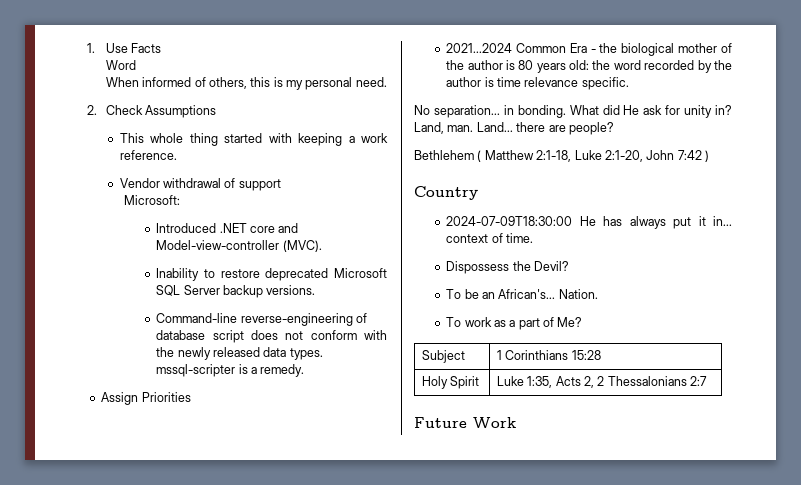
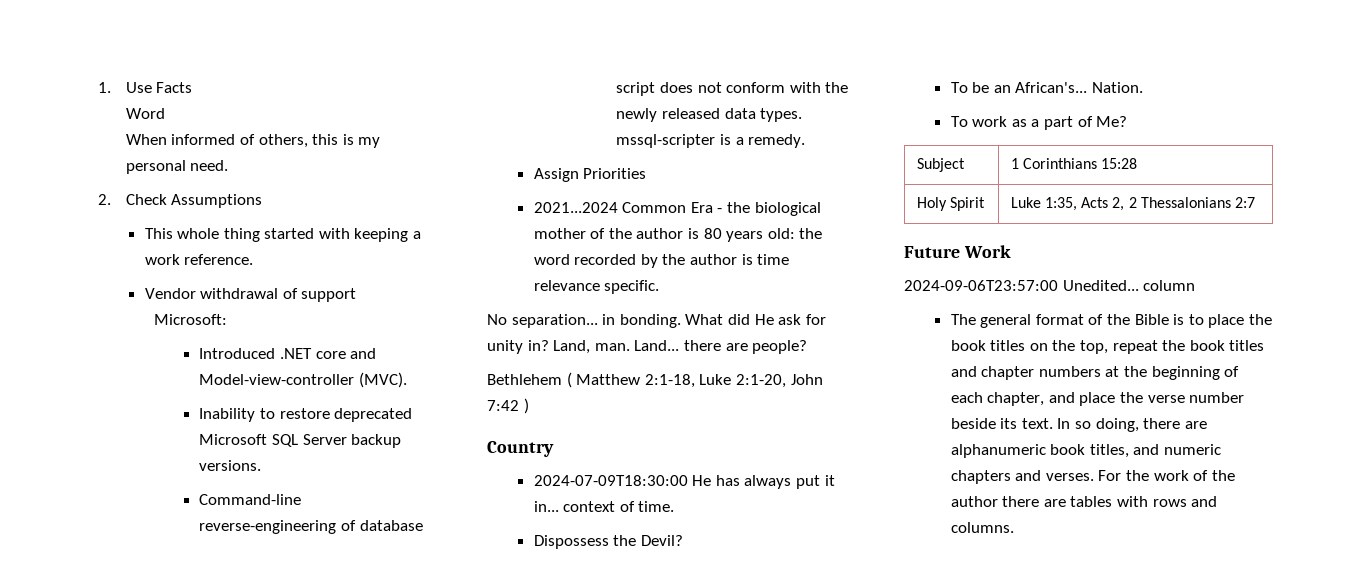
(516, 423) none -> [904,280,1196,291] [950,314,1272,328] [950,340,1265,354] [950,366,1240,380] [950,392,1245,406] [950,418,1207,432] [950,444,1221,458] [950,470,1235,484] [950,496,1218,507] [950,522,1014,533] // 2024-09-06T23:57:00 Unedited... column // The general format of the Bible is to place the book titles on the top, repeat the book titles and chapter numbers at the beginning of each chapter, and place the verse number beside its text. In so doing, there are alphanumeric book titles, and numeric chapters and verses. For the work of the author there are tables with rows and columns.

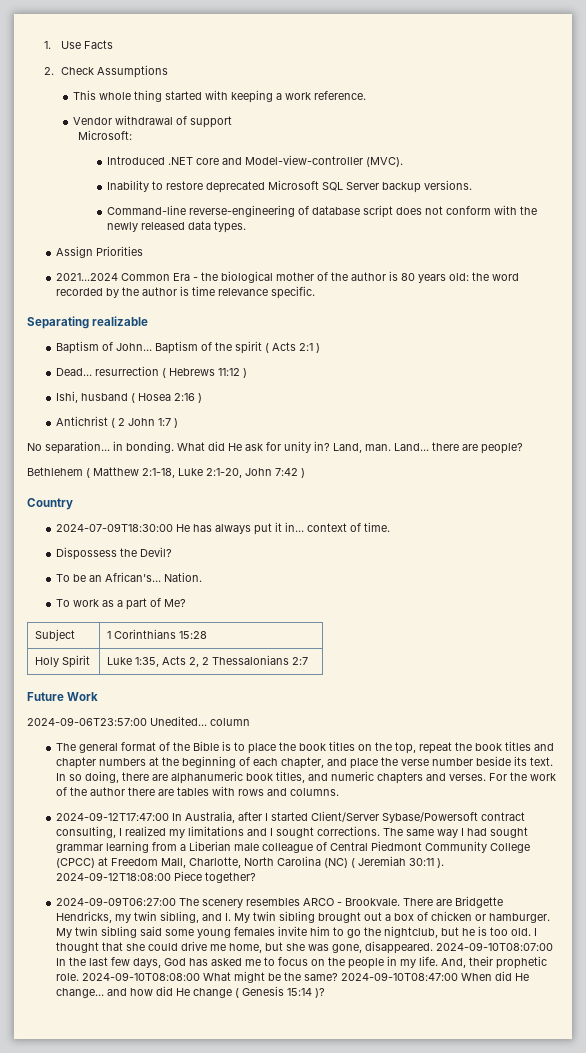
[125,108,165,119] [125,134,381,148] [125,160,229,174] // Word // When informed of others, this is my personal need. -> (113, 44) none
[616,134,806,148] mssql-scripter is a remedy. -> (246, 227) none
(660, 287) none -> [27,316,149,329] [56,341,321,354] [56,366,248,378] [56,391,203,403] [56,416,179,428] // Separating realizable // Baptism of John... Baptism of the spirit ( Acts 2:1 ) // Dead... resurrection ( Hebrews 11:12 ) // Ishi, husband ( Hosea 2:16 ) // Antichrist ( 2 John 1:7 )
(1014, 527) none -> [56,811,526,823] [56,826,529,838] [56,841,531,853] [56,856,445,868] [56,871,257,883] [56,896,504,908] [56,911,551,923] [56,926,538,938] [56,941,554,954] [56,956,548,969] [56,971,530,983] [56,986,326,998] // 2024-09-12T17:47:00 In Australia, after I started Client/Server Sybase/Powersoft contract consulting, I realized my limitations and I sought corrections. The same way I had sought grammar learning from a Liberian male colleague of Central Piedmont Community College (CPCC) at Freedom Mall, Charlotte, North Carolina (NC) ( Jeremiah 30:11 ). 2024-09-12T18:08:00 Piece together? // 2024-09-09T06:27:00 The scenery resembles ARCO - Brookvale. There are Bridgette Hendricks, my twin sibling, and I. My twin sibling brought out a box of chicken or hamburger. My twin sibling said some young females invite him to go the nightclub, but he is too old. I thought that she could drive me home, but she was gone, disappeared. 2024-09-10T08:07:00 In the last few days, God has asked me to focus on the people in my life. And, their prophetic role. 2024-09-10T08:08:00 What might be the same? 2024-09-10T08:47:00 When did He change... and how did He change ( Genesis 15:14 )?

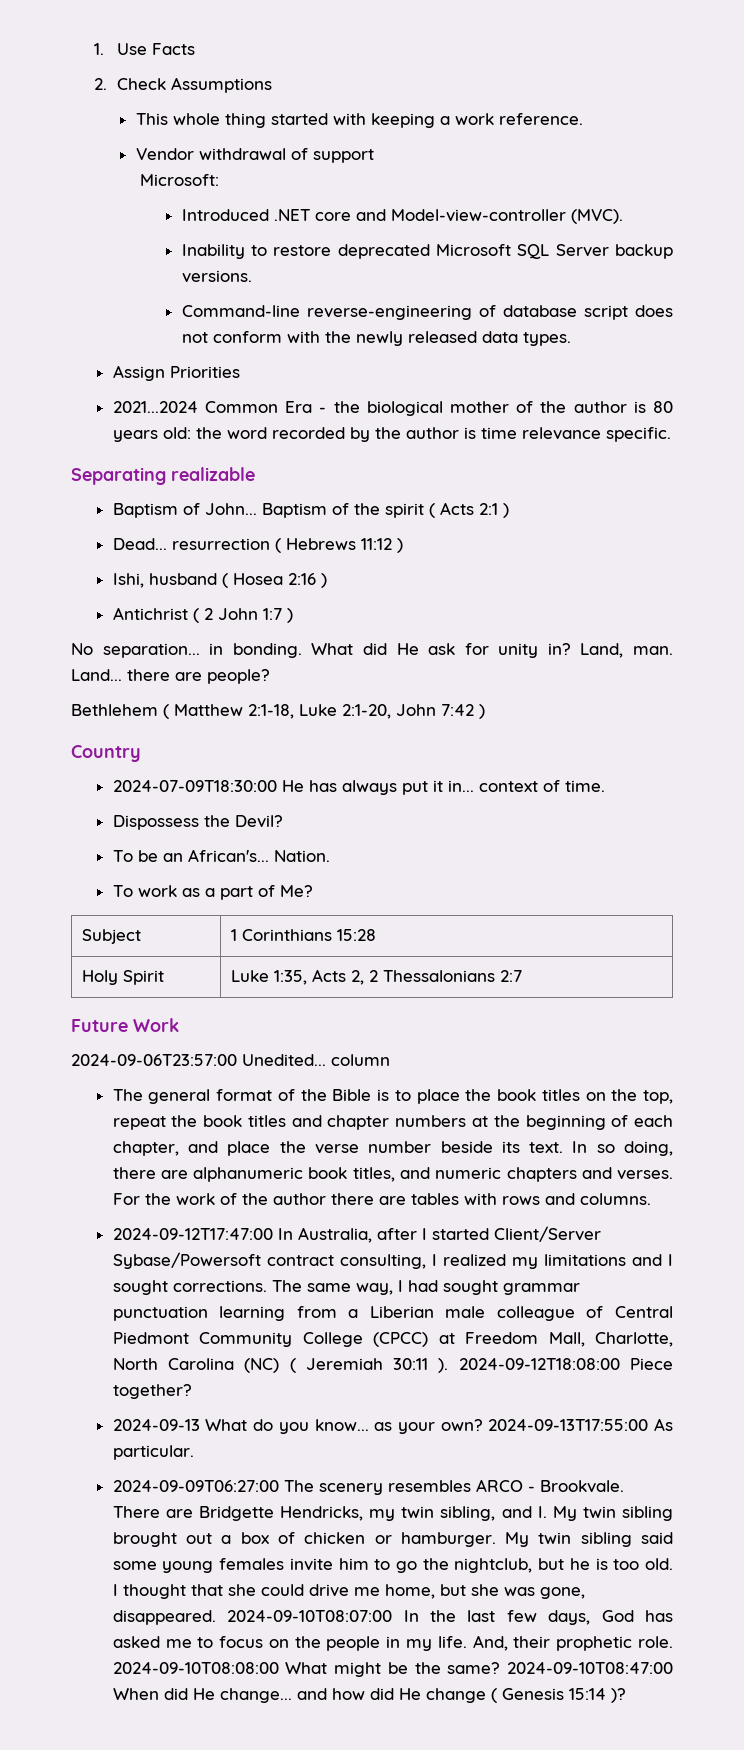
[437,829,459,838] way -> [355,1283,393,1295] way,
(104, 848) none -> [112,1306,208,1321] punctuation
(257, 877) none -> [112,1418,673,1434] [112,1445,194,1460] // 2024-09-13 What do you know... as your own? 2024-09-13T17:55:00 As particular.

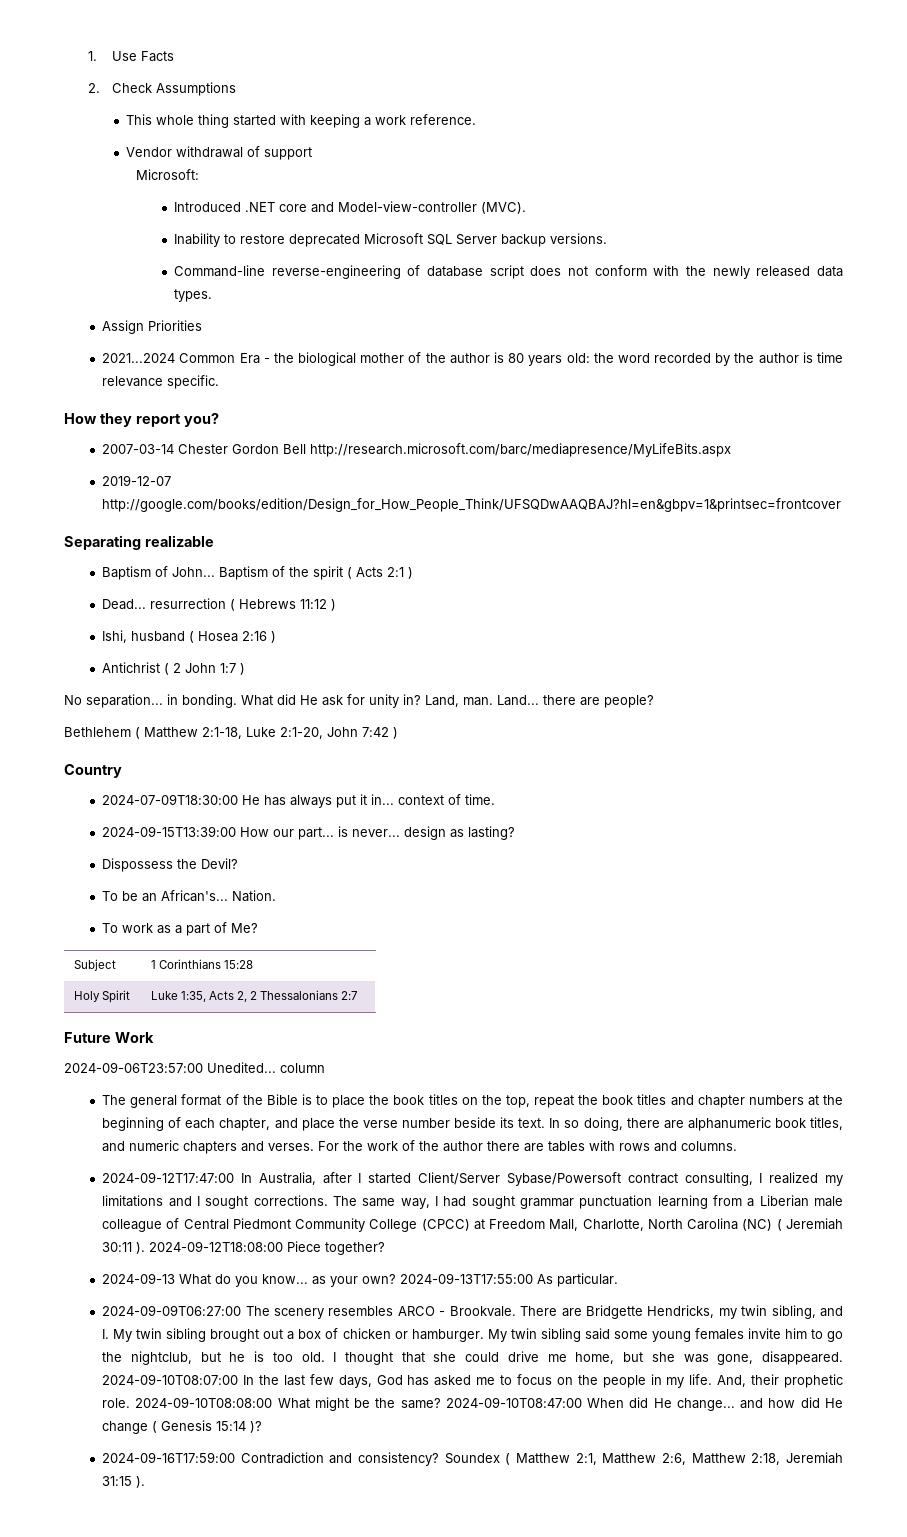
(671, 434) none -> [64,413,219,427] [102,443,732,457] [102,475,172,486] [102,498,842,512] // How they report you? // 2007-03-14 Chester Gordon Bell http://research.microsoft.com/barc/mediapresence/MyLifeBits.aspx // 2019-12-07 http://google.com/books/edition/Design_for_How_People_Think/UFSQDwAAQBAJ?hl=en&gbpv=1&printsec=frontcover
(605, 786) none -> [102,826,516,840] // 2024-09-15T13:39:00 How our part... is never... design as lasting?
(626, 1695) none -> [102,1452,843,1466] [102,1476,146,1488] // 2024-09-16T17:59:00 Contradiction and consistency? Soundex ( Matthew 2:1, Matthew 2:6, Matthew 2:18, Jeremiah 31:15 ).

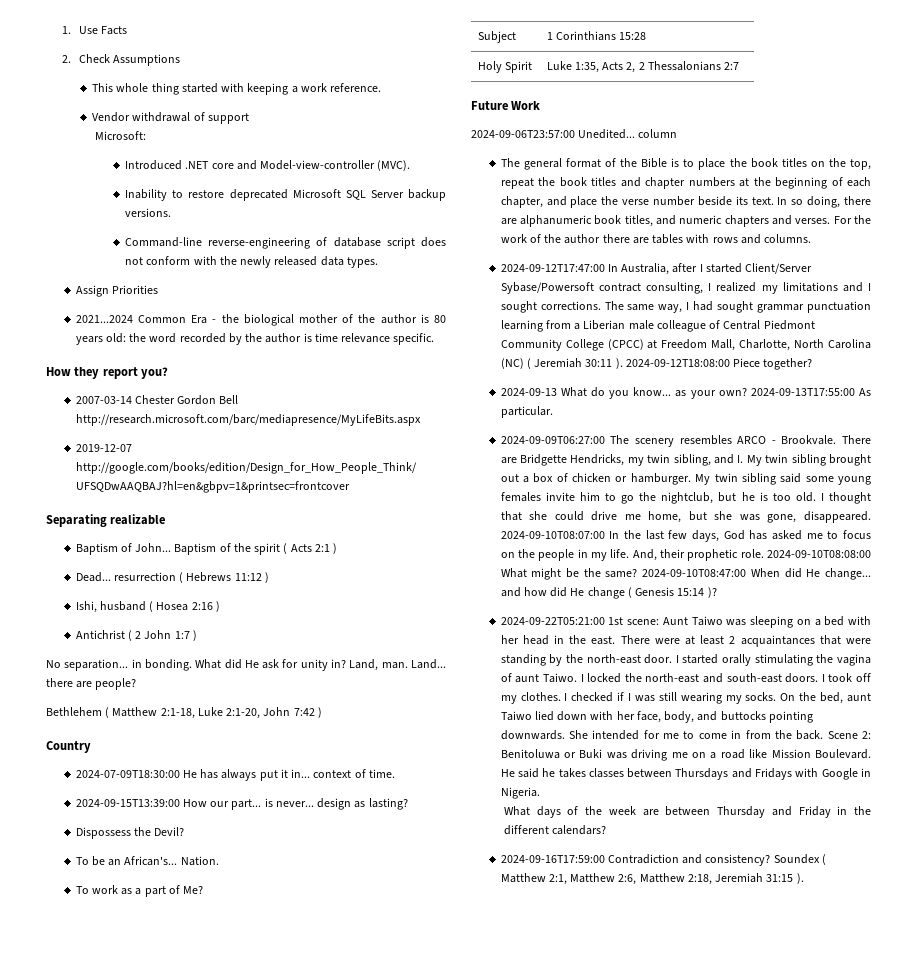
(263, 1427) none -> [500,616,871,628] [500,635,872,647] [500,654,871,666] [500,673,871,683] [500,692,871,704] [500,711,813,723] [500,730,871,740] [500,749,871,761] [500,768,871,780] [500,787,540,799] [503,806,871,818] [503,825,607,835] // 2024-09-22T05:21:00 1st scene: Aunt Taiwo was sleeping on a bed with her head in the east. There were at least 2 acquaintances that were standing by the north-east door. I started orally stimulating the vagina of aunt Taiwo. I locked the north-east and south-east doors. I took off my clothes. I checked if I was still wearing my socks. On the bed, aunt Taiwo lied down with her face, body, and buttocks pointing downwards. She intended for me to come in from the back. Scene 2: Benitoluwa or Buki was driving me on a road like Mission Boulevard. He said he takes classes between Thursdays and Fridays with Google in Nigeria. // What days of the week are between Thursday and Friday in the different calendars?

